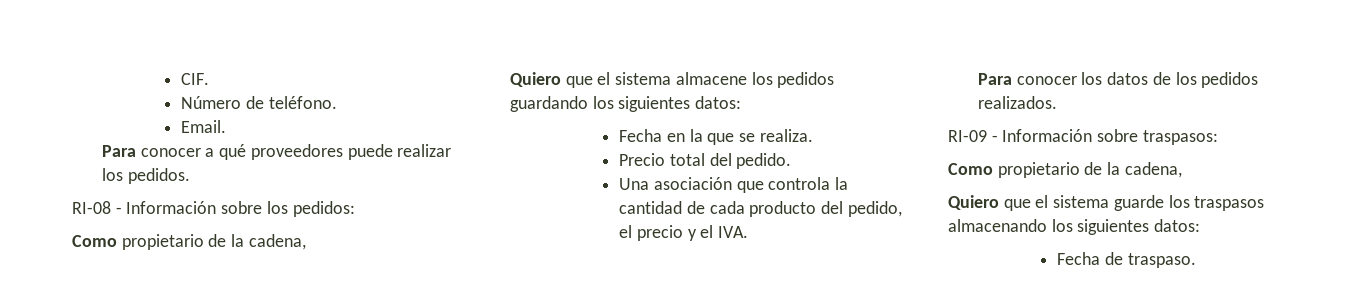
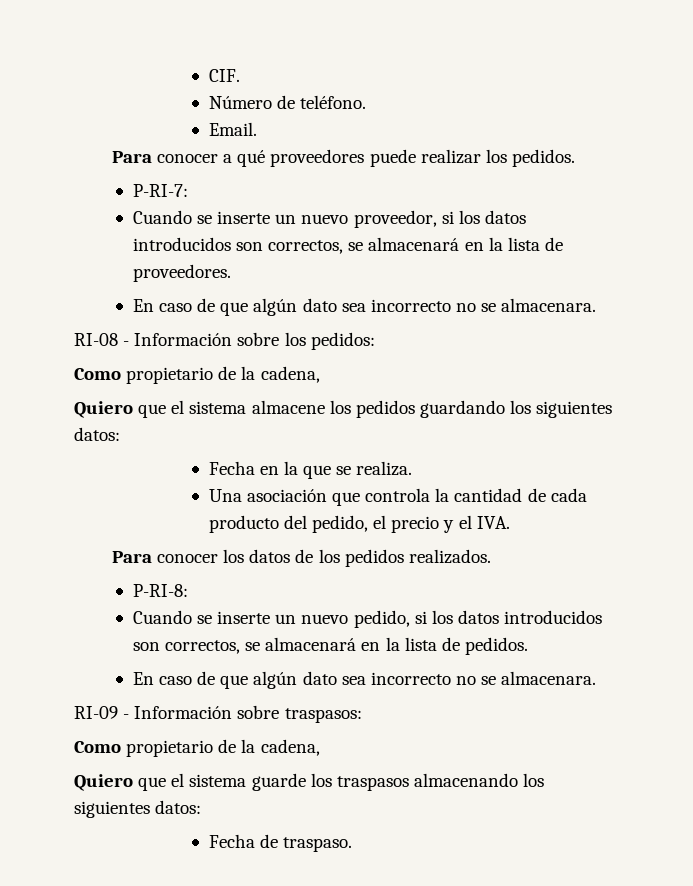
(190, 176) none -> [132,184,188,197] [132,210,526,228] [132,237,563,254] [132,264,231,282] [132,298,597,316] // P-RI-7: // Cuando se inserte un nuevo proveedor, si los datos introducidos son correctos, se almacenará en la lista de proveedores. // En caso de que algún dato sea incorrecto no se almacenara.
[619,153,792,169] // Precio total del pedido. -> (413, 468) none
(1057, 102) none -> [132,584,188,597] [132,610,603,628] [132,637,528,655] [132,671,597,689] // P-RI-8: // Cuando se inserte un nuevo pedido, si los datos introducidos son correctos, se almacenará en la lista de pedidos. // En caso de que algún dato sea incorrecto no se almacenara.

